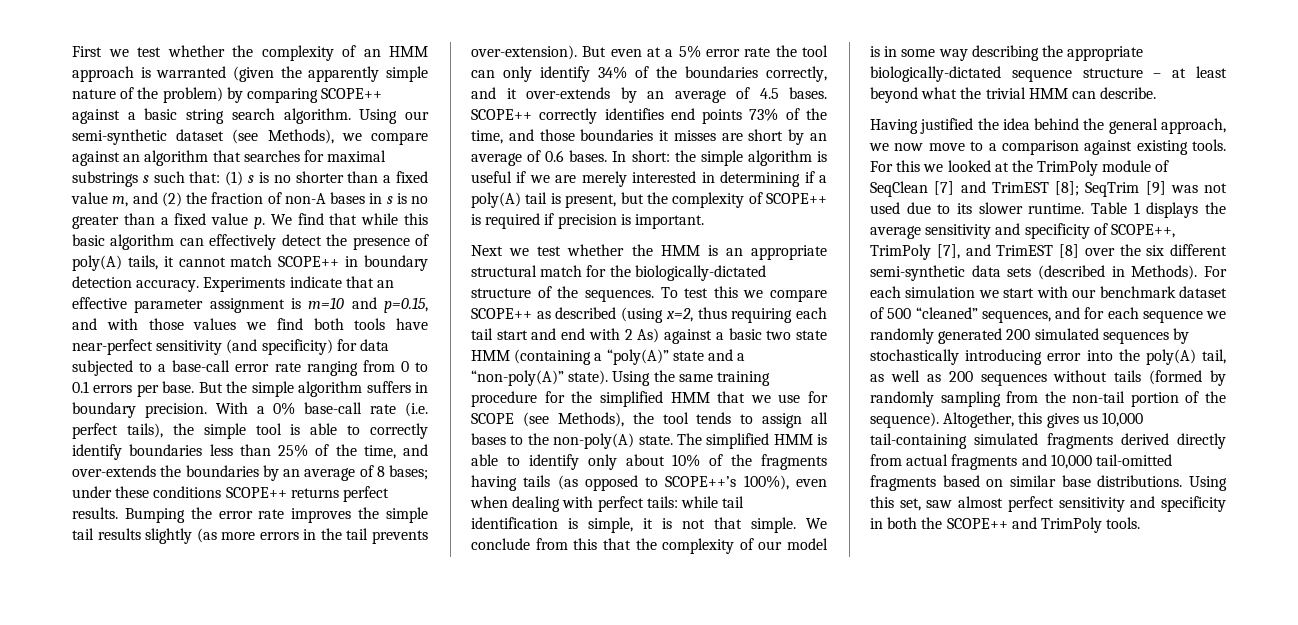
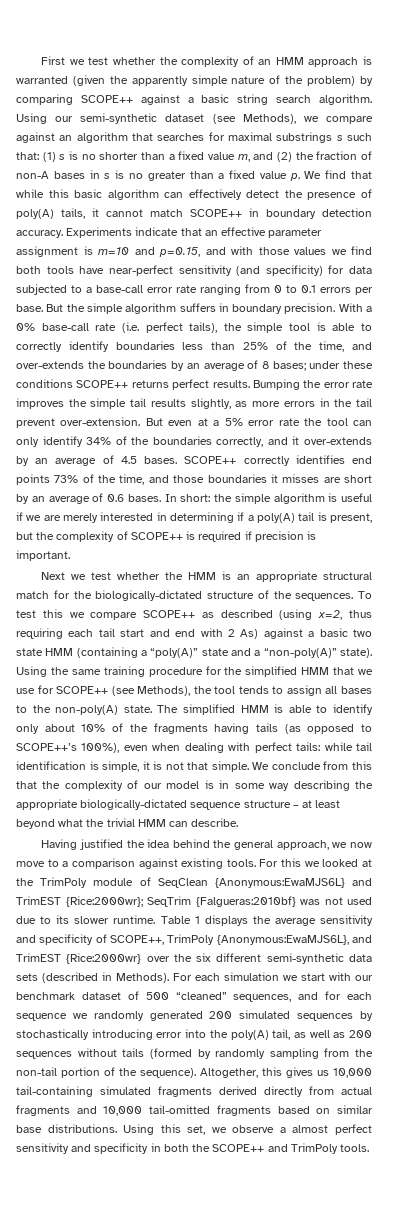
[145,528,217,544] slightly (as -> [190,398,248,409] slightly, as
[371,530,428,544] [471,45,577,60] prevents over-extension). -> [16,417,141,428] prevent over-extension.
[471,413,514,424] SCOPE -> [56,686,109,694] SCOPE++
[934,181,1166,197] [7] and TrimEST [8]; SeqTrim [9] -> [214,878,372,888] [16,896,296,907] {Anonymous:EwaMJS6L} and TrimEST {Rice:2000wr}; SeqTrim {Falgueras:2010bf}
[936,244,1079,259] [7], and TrimEST [8] -> [216,935,372,945] [16,953,142,964] {Anonymous:EwaMJS6L}, and TrimEST {Rice:2000wr}
[926,500,953,508] saw -> [211,1125,286,1133] we observe a

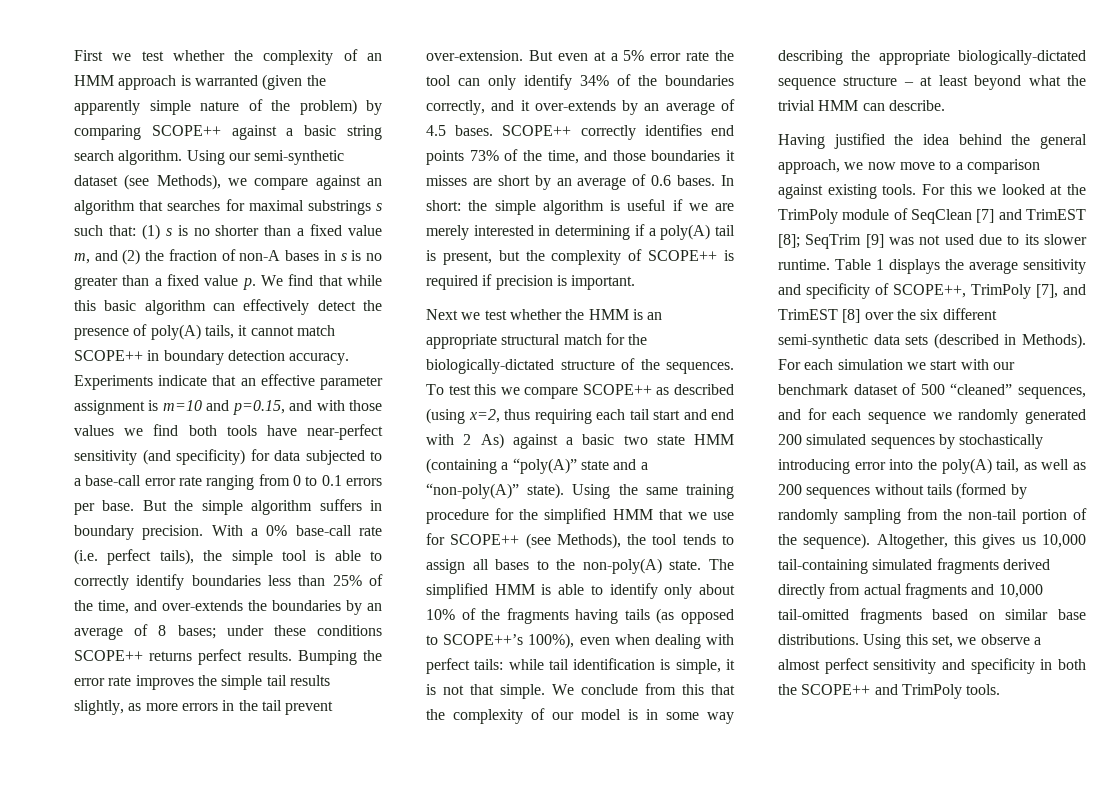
[214,878,372,888] [16,896,296,907] {Anonymous:EwaMJS6L} and TrimEST {Rice:2000wr}; SeqTrim {Falgueras:2010bf} -> [976,209,1086,223] [778,234,884,249] [7] and TrimEST [8]; SeqTrim [9]
[216,935,372,945] [16,953,142,964] {Anonymous:EwaMJS6L}, and TrimEST {Rice:2000wr} -> [1036,284,1086,298] [778,309,861,323] [7], and TrimEST [8]

